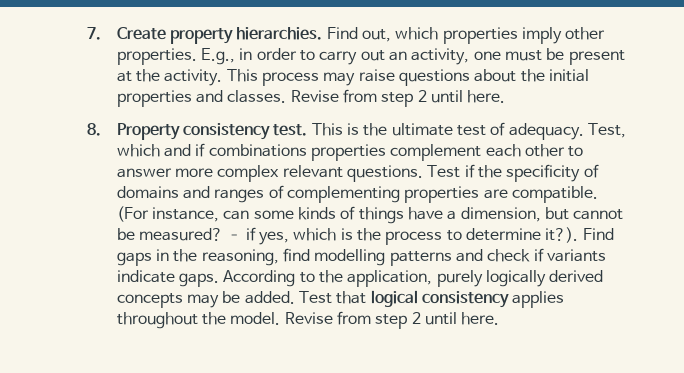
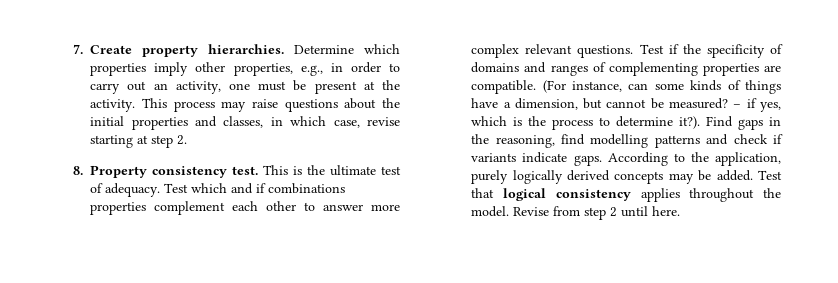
[326,27,392,42] Find out, -> [294,45,355,54] Determine
[116,48,236,65] properties. E.g., -> [233,63,323,76] properties, e.g.,
[227,89,506,107] classes. Revise from step 2 until here. -> [223,116,400,128] [90,135,188,148] classes, in which case, revise starting at step 2.
[587,123,626,138] Test, -> [164,183,189,193] Test

